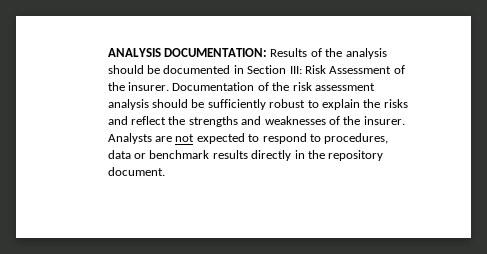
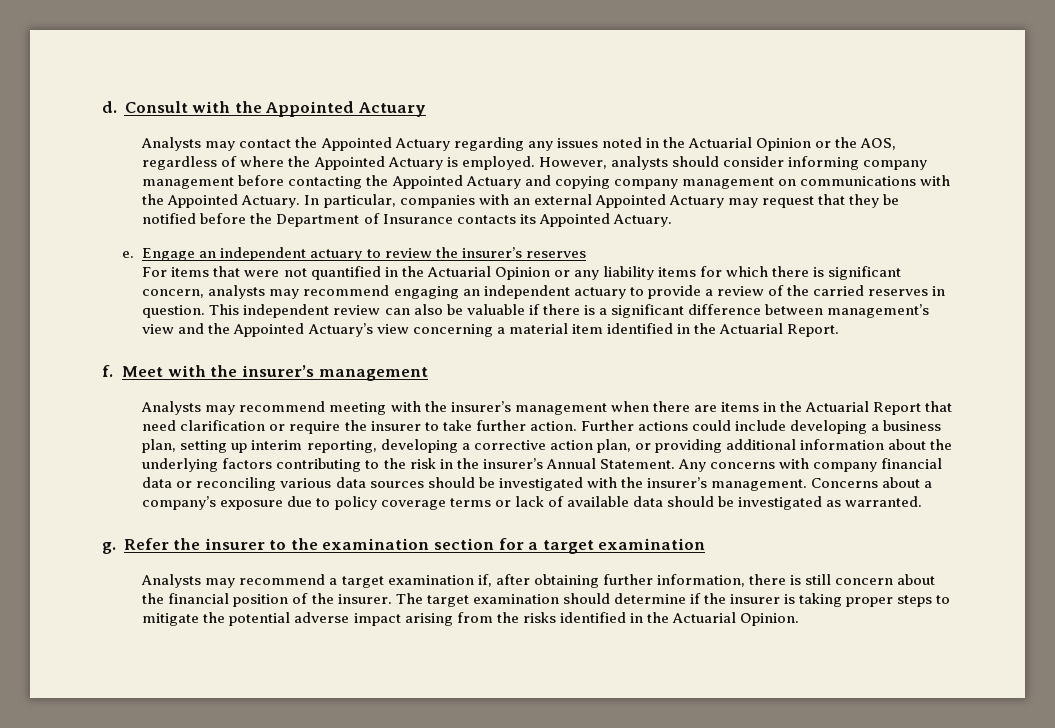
[107,48,387,59] [107,65,405,74] [107,82,375,91] [107,99,408,110] [107,116,405,127] [107,133,389,144] [107,150,384,161] [107,167,165,176] ANALYSIS DOCUMENTATION: Results of the analysis should be documented in Section III: Risk Assessment of the insurer. Documentation of the risk assessment analysis should be sufficiently robust to explain the risks and reflect the strengths and weaknesses of the insurer. Analysts are not expected to respond to procedures, data or benchmark results directly in the repository document. -> [102,101,426,117] [141,137,897,151] [142,156,927,170] [142,175,950,189] [142,194,900,208] [142,213,672,227] [122,247,586,261] [142,266,902,280] [142,285,946,299] [142,304,930,318] [142,323,840,337] [102,365,428,381] [141,401,953,415] [142,420,942,434] [142,439,953,453] [142,458,943,472] [142,477,933,491] [142,496,923,510] [102,538,706,554] [141,574,936,588] [142,593,951,607] [142,612,799,626] d. Consult with the Appointed Actuary // Analysts may contact the Appointed Actuary regarding any issues noted in the Actuarial Opinion or the AOS, regardless of where the Appointed Actuary is employed. However, analysts should consider informing company management before contacting the Appointed Actuary and copying company management on communications with the Appointed Actuary. In particular, companies with an external Appointed Actuary may request that they be notified before the Department of Insurance contacts its Appointed Actuary. // e. Engage an independent actuary to review the insurer’s reserves // For items that were not quantified in the Actuarial Opinion or any liability items for which there is significant concern, analysts may recommend engaging an independent actuary to provide a review of the carried reserves in question. This independent review can also be valuable if there is a significant difference between management’s view and the Appointed Actuary’s view concerning a material item identified in the Actuarial Report. // f. Meet with the insurer’s management // Analysts may recommend meeting with the insurer’s management when there are items in the Actuarial Report that need clarification or require the insurer to take further action. Further actions could include developing a business plan, setting up interim reporting, developing a corrective action plan, or providing additional information about the underlying factors contributing to the risk in the insurer’s Annual Statement. Any concerns with company financial data or reconciling various data sources should be investigated with the insurer’s management. Concerns about a company’s exposure due to policy coverage terms or lack of available data should be investigated as warranted. // g. Refer the insurer to the examination section for a target examination // Analysts may recommend a target examination if, after obtaining further information, there is still concern about the financial position of the insurer. The target examination should determine if the insurer is taking proper steps to mitigate the potential adverse impact arising from the risks identified in the Actuarial Opinion.

